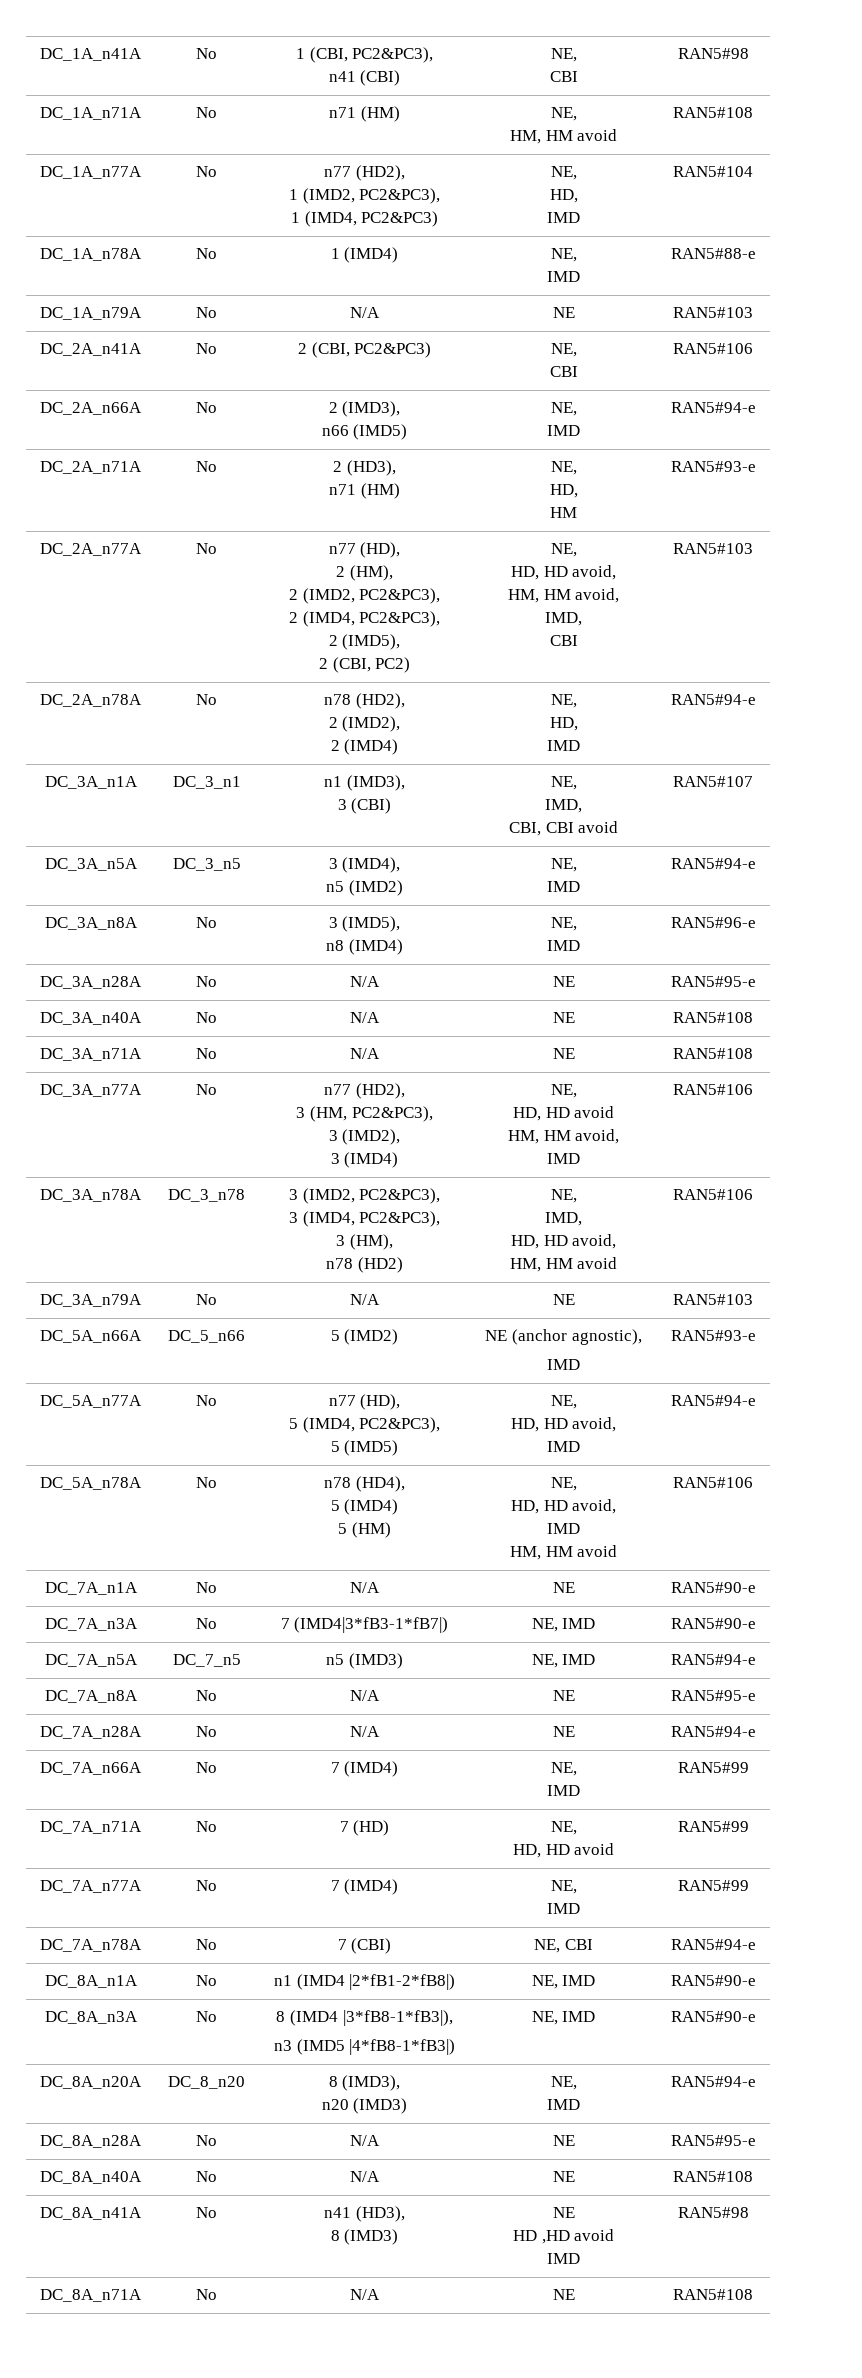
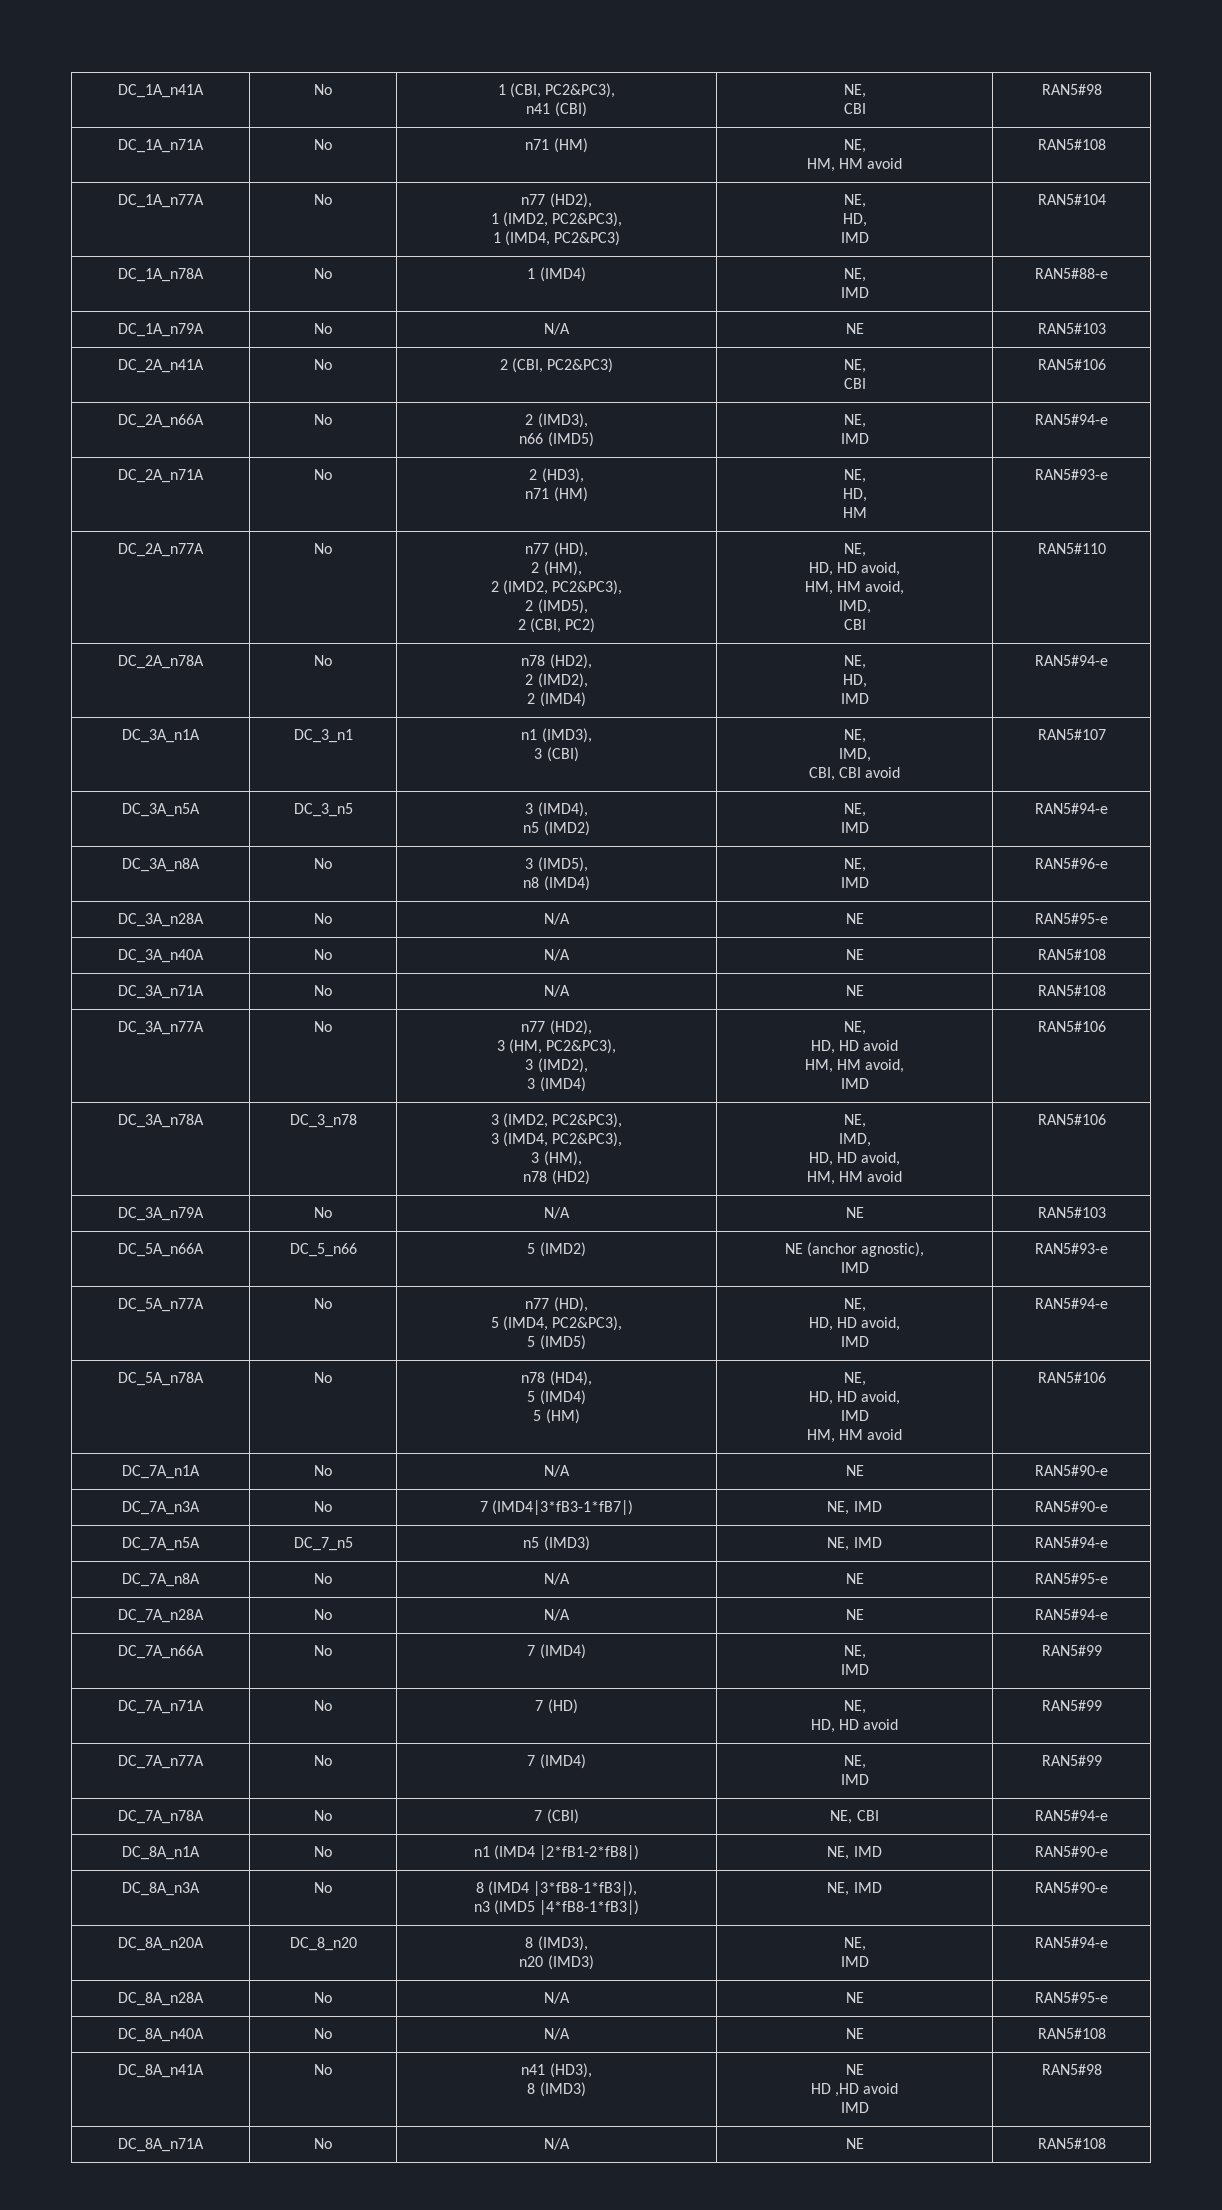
[288,611,441,627] // 2 (IMD4, PC2&PC3), -> (623, 587) none
[673,543,753,554] RAN5#103 -> [1037,543,1106,554] RAN5#110

